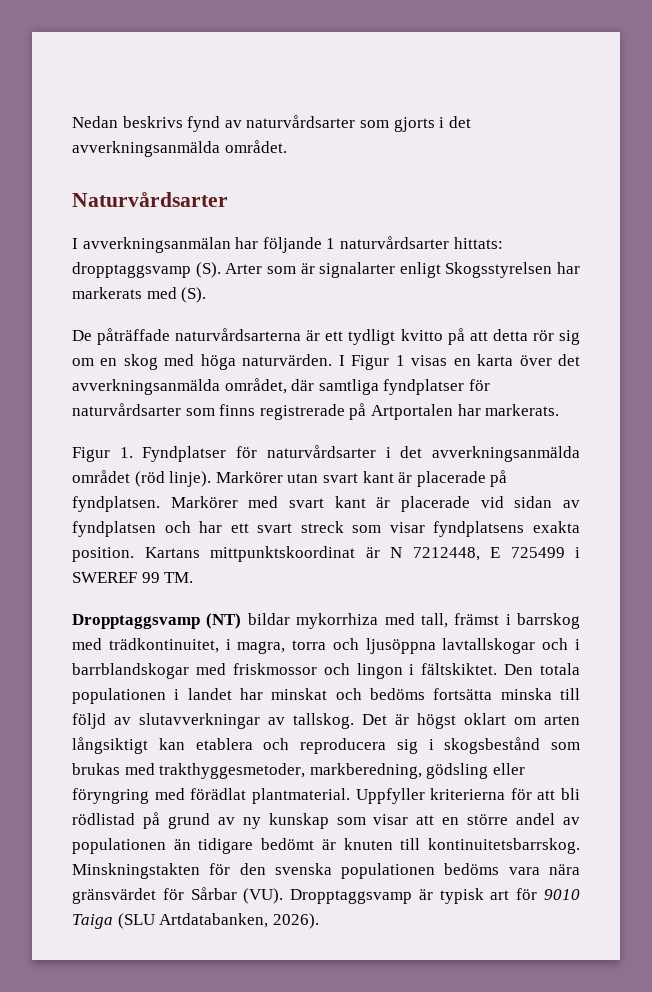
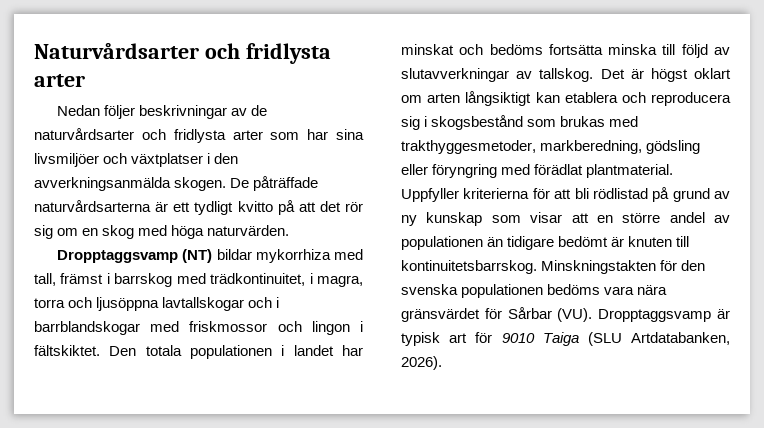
[72,115,471,132] [72,140,287,157] [72,192,228,207] [72,236,503,253] [72,262,580,278] [72,287,207,303] Nedan beskrivs fynd av naturvårdsarter som gjorts i det avverkningsanmälda området. // Naturvårdsarter // I avverkningsanmälan har följande 1 naturvårdsarter hittats: dropptaggsvamp (S). Arter som är signalarter enligt Skogsstyrelsen har markerats med (S). // -> [34,42,331,64] [34,74,85,87] [57,105,268,119] [34,128,364,143] [34,153,239,167] [34,177,227,191] Naturvårdsarter och fridlysta arter // Nedan följer beskrivningar av de naturvårdsarter och fridlysta arter som har sina livsmiljöer och växtplatser i den avverkningsanmälda skogen.
[492,329,528,341] detta -> [319,201,341,212] det
[338,354,580,370] [72,378,490,395] [72,403,560,420] [72,445,580,462] [72,470,508,487] [72,496,581,512] [72,521,580,537] [72,546,580,562] [72,572,194,583] I Figur 1 visas en karta över det avverkningsanmälda området, där samtliga fyndplatser för naturvårdsarter som finns registrerade på Artportalen har markerats. // Figur 1. Fyndplatser för naturvårdsarter i det avverkningsanmälda området (röd linje). Markörer utan svart kant är placerade på fyndplatsen. Markörer med svart kant är placerade vid sidan av fyndplatsen och har ett svart streck som visar fyndplatsens exakta position. Kartans mittpunktskoordinat är N 7212448, E 725499 i SWEREF 99 TM. -> (290, 230) none

